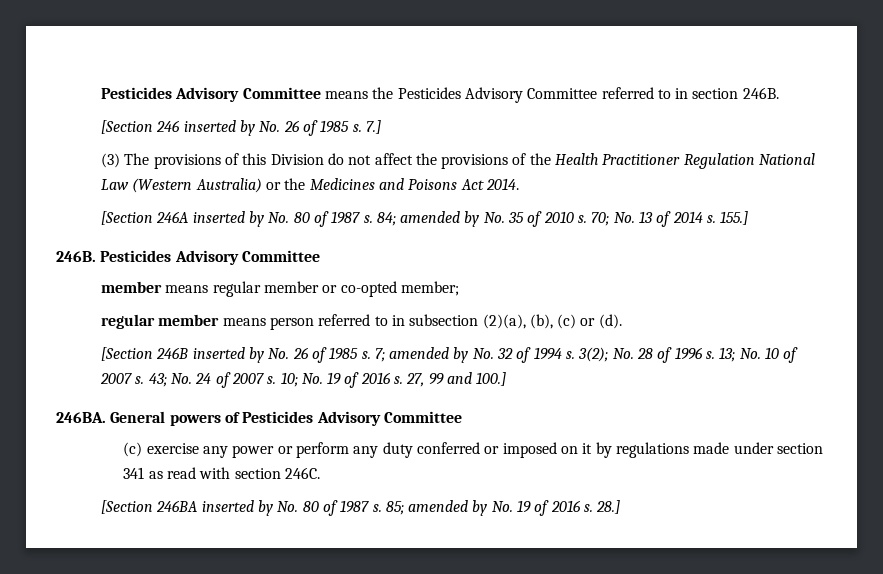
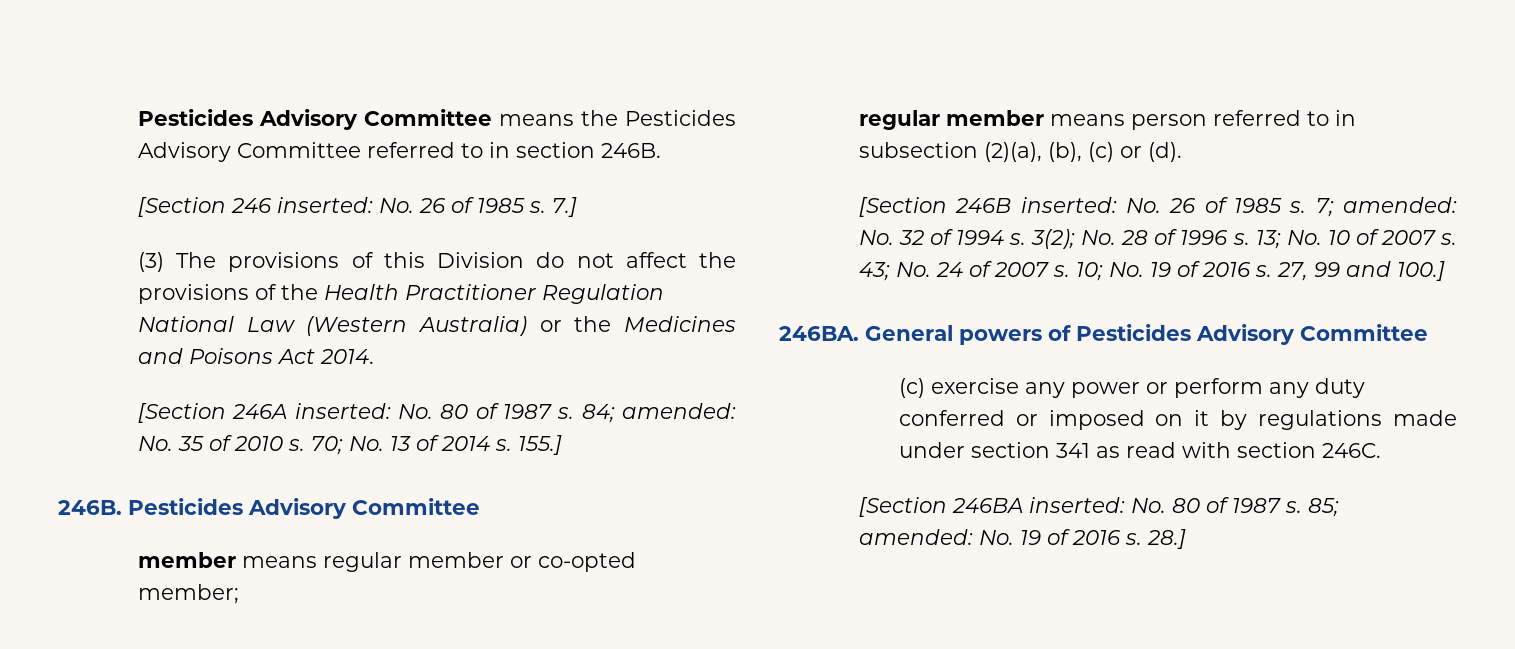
[183,120,255,136] inserted by -> [276,197,373,213] inserted:
[192,211,264,227] inserted by -> [294,403,391,419] inserted:
[400,211,480,227] amended by -> [622,403,736,419] amended:
[192,347,264,363] inserted by -> [1020,197,1117,213] inserted:
[389,347,469,363] amended by -> [1343,197,1457,213] amended:
[201,500,273,516] inserted by -> [1028,497,1125,513] inserted:
[408,500,488,516] amended by -> [858,529,973,545] amended:

